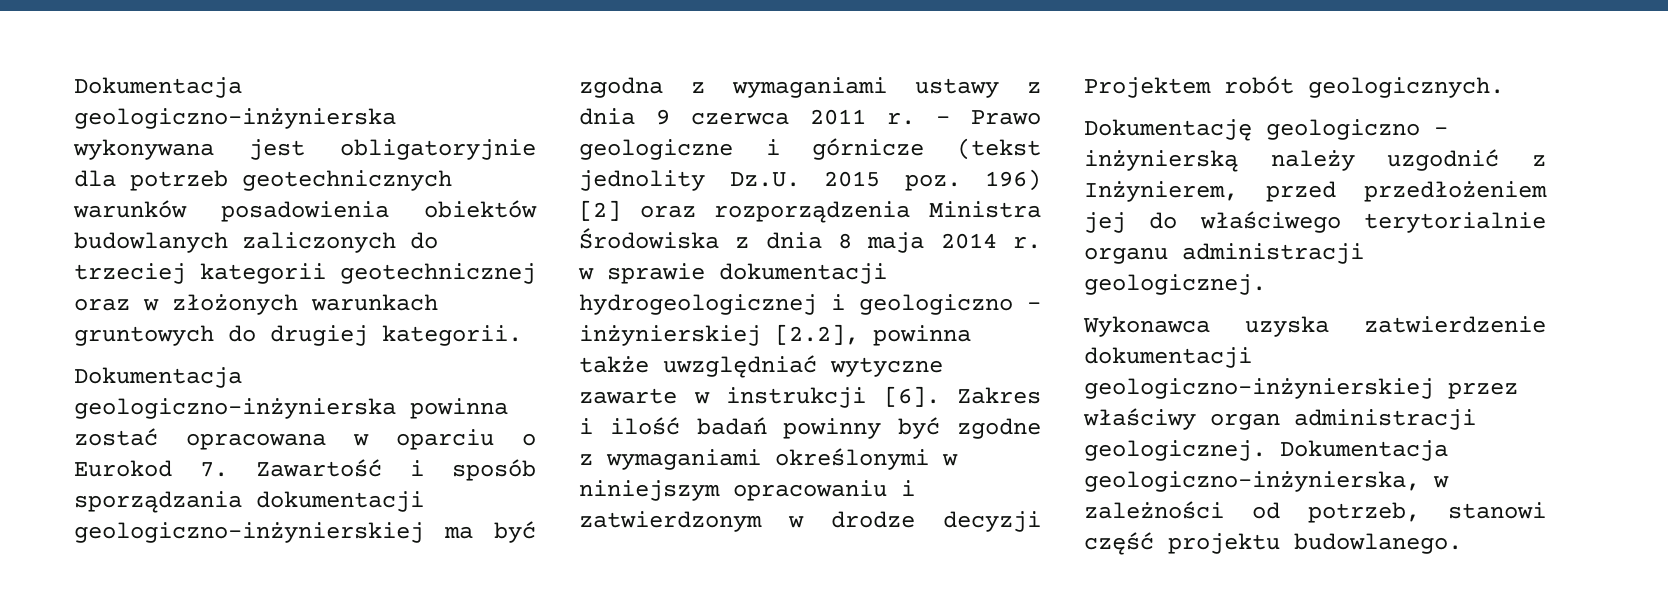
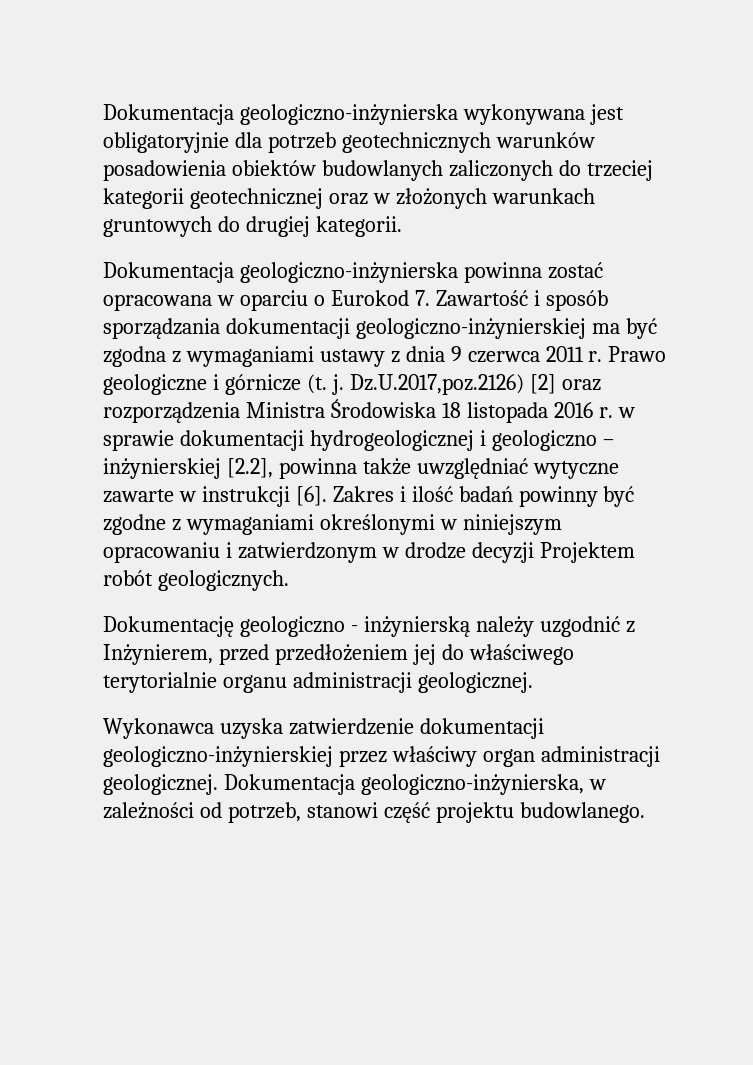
[936,116,950,124] - -> (603, 356) none
[957,138,1041,160] [579,169,1041,191] (tekst jednolity Dz.U. 2015 poz. 196) -> [306,374,524,395] (t. j. Dz.U.2017,poz.2126)
[735,232,997,253] z dnia 8 maja 2014 -> [441,402,593,423] 18 listopada 2016

